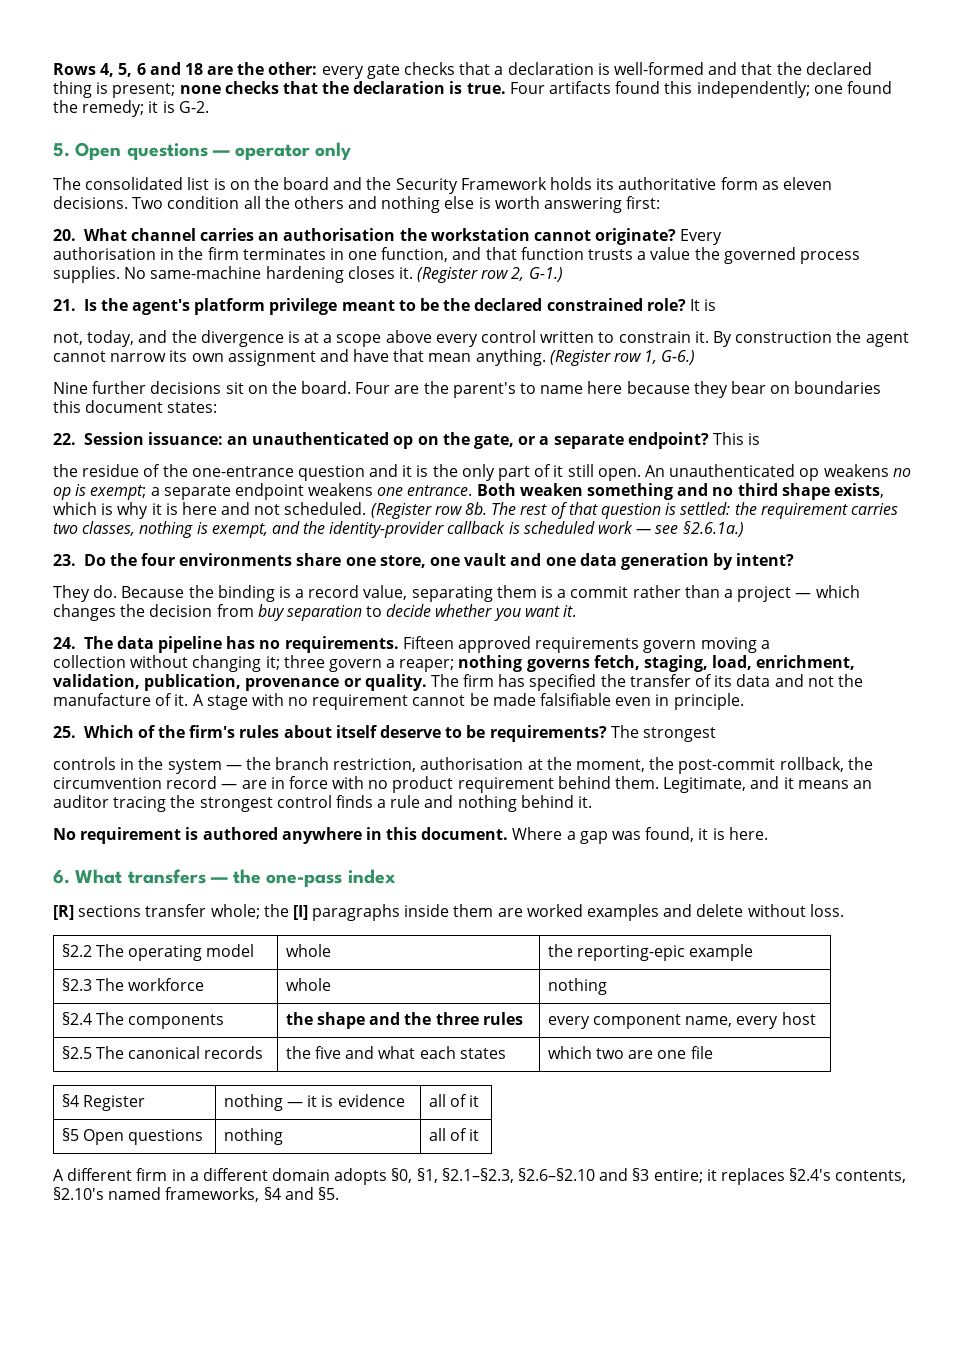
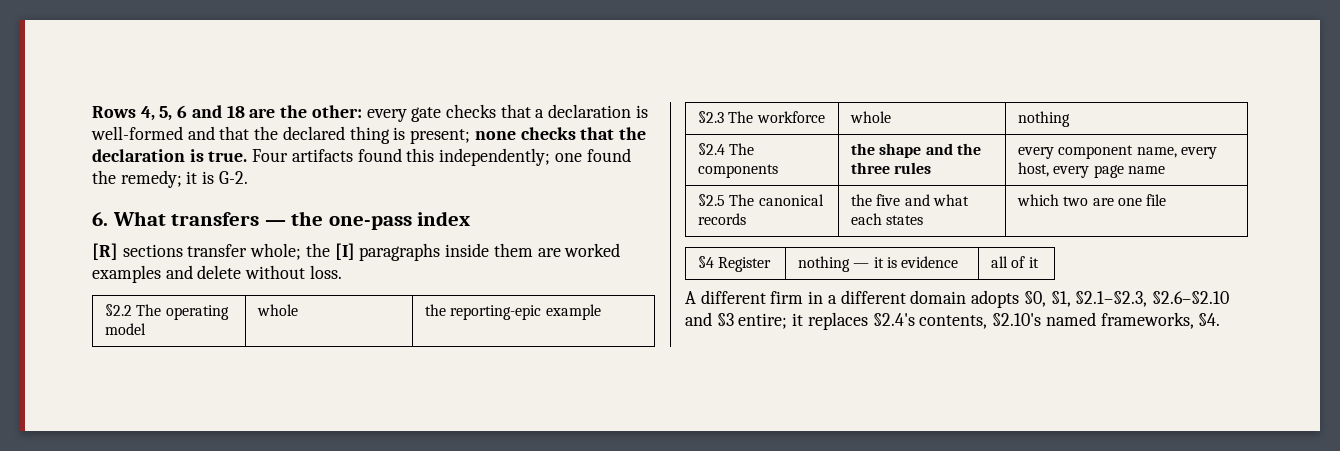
[53,142,352,161] [53,177,832,194] [53,196,661,213] [53,228,723,245] [53,247,860,264] [53,266,563,283] [53,298,717,315] [53,330,909,347] [53,349,696,366] [53,381,882,398] [53,400,218,413] [53,432,761,449] [53,464,911,481] [53,483,884,500] [53,502,898,519] [53,521,744,538] [53,553,795,570] [53,585,860,602] [53,604,577,621] [53,636,770,653] [53,655,856,672] [53,674,863,691] [53,693,744,710] [53,725,716,742] [53,757,873,774] [53,776,872,793] [53,795,593,812] [53,827,768,844] // 5. Open questions — operator only // The consolidated list is on the board and the Security Framework holds its authoritative form as eleven decisions. Two condition all the others and nothing else is worth answering first: // 20. What channel carries an authorisation the workstation cannot originate? Every // authorisation in the firm terminates in one function, and that function trusts a value the governed process supplies. No same-machine hardening closes it. (Register row 2, G-1.) // 21. Is the agent's platform privilege meant to be the declared constrained role? It is // not, today, and the divergence is at a scope above every control written to constrain it. By construction the agent cannot narrow its own assignment and have that mean anything. (Register row 1, G-6.) // Nine further decisions sit on the board. Four are the parent's to name here because they bear on boundaries this document states: // 22. Session issuance: an unauthenticated op on the gate, or a separate endpoint? This is // the residue of the one-entrance question and it is the only part of it still open. An unauthenticated op weakens no op is exempt; a separate endpoint weakens one entrance. Both weaken something and no third shape exists, which is why it is here and not scheduled. (Register row 8b. The rest of that question is settled: the requirement carries two classes, nothing is exempt, and the identity-provider callback is scheduled work — see §2.6.1a.) // 23. Do the four environments share one store, one vault and one data generation by intent? // They do. Because the binding is a record value, separating them is a commit rather than a project — which changes the decision from buy separation to decide whether you want it. // 24. The data pipeline has no requirements. Fifteen approved requirements govern moving a // collection without changing it; three govern a reaper; nothing governs fetch, staging, load, enrichment, validation, publication, provenance or quality. The firm has specified the transfer of its data and not the manufacture of it. A stage with no requirement cannot be made falsifiable even in principle. // 25. Which of the firm's rules about itself deserve to be requirements? The strongest // controls in the system — the branch restriction, authorisation at the moment, the post-commit rollback, the circumvention record — are in force with no product requirement behind them. Legitimate, and it means an auditor tracing the strongest control finds a rule and nothing behind it. // No requirement is authored anywhere in this document. Where a gap was found, it is here. -> (248, 177) none
[781,1012,816,1025] host -> [1018,162,1166,178] host, every page name
[61,1128,204,1145] [223,1128,283,1145] [428,1128,480,1141] // §5 Open questions | nothing | all of it -> (1039, 262) none
[263,1187,339,1200] §4 and §5. -> [1198,313,1221,326] §4.

